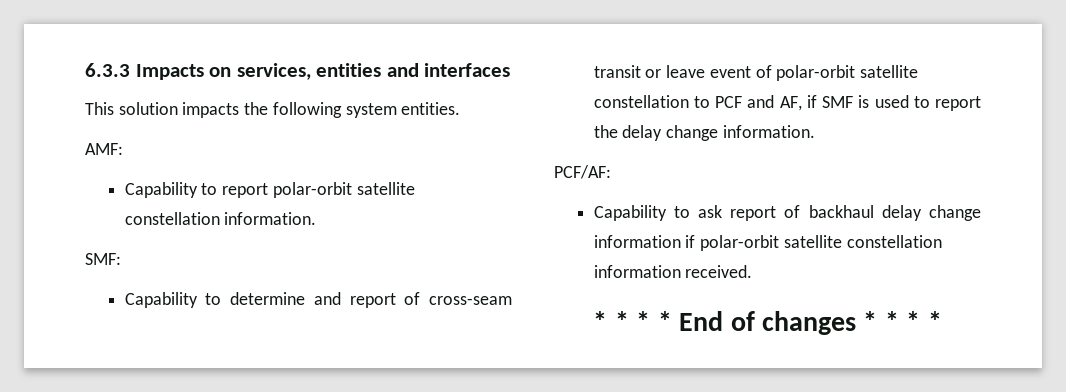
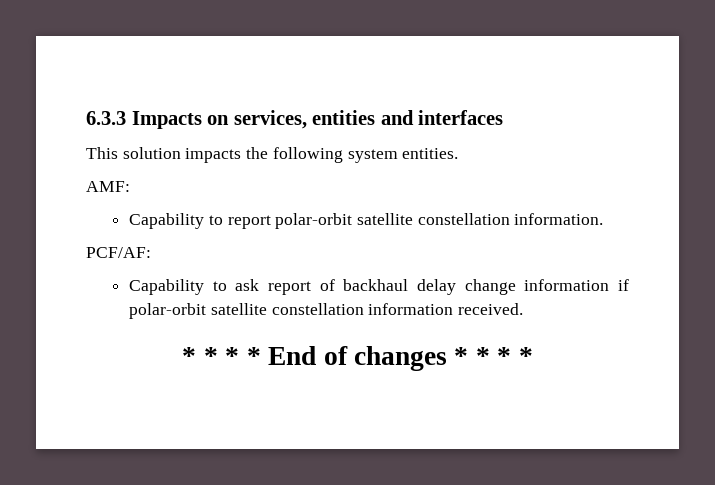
[85,253,121,265] [124,292,512,308] [593,65,919,81] [593,95,981,111] [593,125,815,141] // SMF: // Capability to determine and report of cross-seam transit or leave event of polar-orbit satellite constellation to PCF and AF, if SMF is used to report the delay change information. -> (604, 219) none

